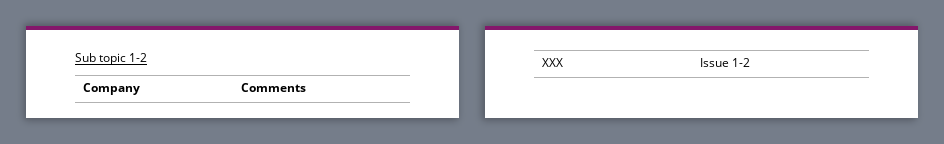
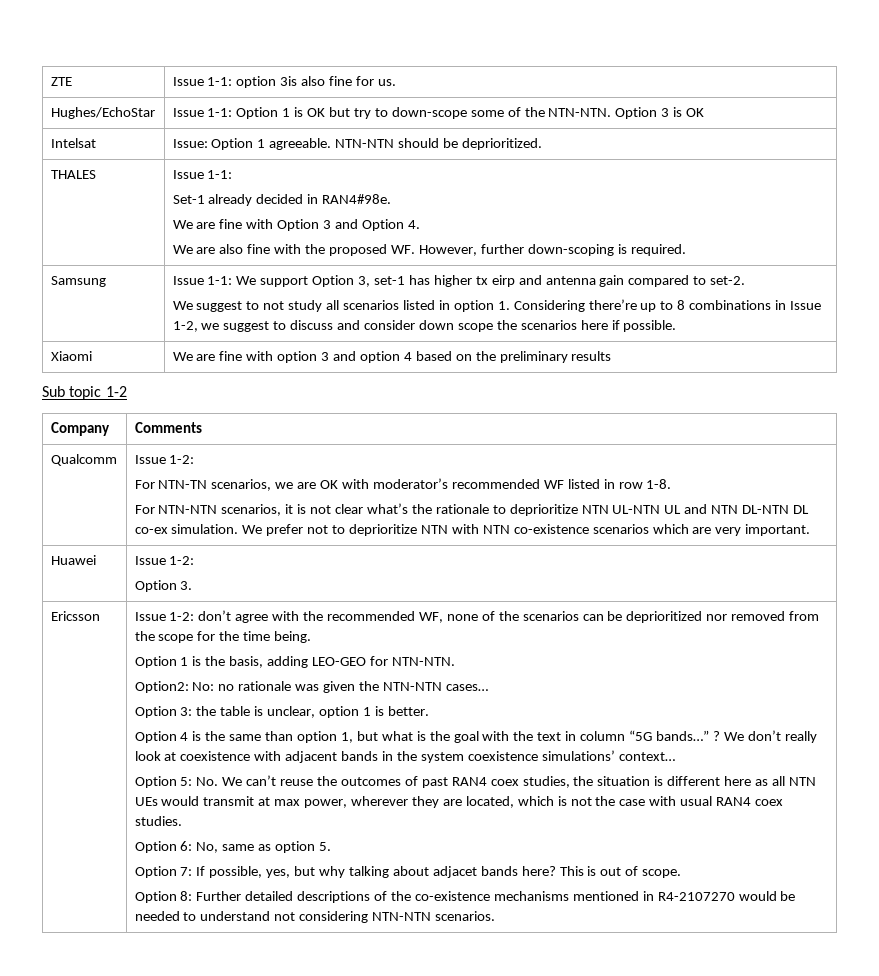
(75, 57) none -> [50,77,72,86] [172,76,396,88] [50,107,155,119] [172,107,705,119] [50,138,96,148] [172,138,542,150] [50,170,96,179] [172,170,233,179] [172,194,392,206] [172,219,420,231] [172,244,686,256] [50,276,106,287] [172,275,746,287] [172,299,822,312] [172,320,677,332] [50,351,92,361] [172,351,612,363] ZTE | Issue 1-1: option 3is also fine for us. // Hughes/EchoStar | Issue 1-1: Option 1 is OK but try to down-scope some of the NTN-NTN. Option 3 is OK // Intelsat | Issue: Option 1 agreeable. NTN-NTN should be deprioritized. // THALES | Issue 1-1: // Set-1 already decided in RAN4#98e. // We are fine with Option 3 and Option 4. // We are also fine with the proposed WF. However, further down-scoping is required. // Samsung | Issue 1-1: We support Option 3, set-1 has higher tx eirp and antenna gain compared to set-2. // We suggest to not study all scenarios listed in option 1. Considering there’re up to 8 combinations in Issue 1-2, we suggest to discuss and consider down scope the scenarios here if possible. // Xiaomi | We are fine with option 3 and option 4 based on the preliminary results //
[541,58,563,67] [699,58,751,67] XXX | Issue 1-2 -> [50,454,117,466] [134,455,195,464] [134,478,672,491] [134,503,810,516] [134,524,811,536] [50,555,96,565] [134,556,195,565] [134,580,193,592] [50,611,100,621] [134,610,820,623] [134,631,312,643] [134,656,455,668] [134,681,488,693] [134,706,429,718] [134,730,817,743] [134,750,675,763] [134,775,816,788] [134,796,784,808] [134,816,182,826] [134,841,332,853] [134,866,682,878] [134,891,796,903] [134,911,496,923] Qualcomm | Issue 1-2: // For NTN-TN scenarios, we are OK with moderator’s recommended WF listed in row 1-8. // For NTN-NTN scenarios, it is not clear what’s the rationale to deprioritize NTN UL-NTN UL and NTN DL-NTN DL co-ex simulation. We prefer not to deprioritize NTN with NTN co-existence scenarios which are very important. // Huawei | Issue 1-2: // Option 3. // Ericsson | Issue 1-2: don’t agree with the recommended WF, none of the scenarios can be deprioritized nor removed from the scope for the time being. // Option 1 is the basis, adding LEO-GEO for NTN-NTN. // Option2: No: no rationale was given the NTN-NTN cases… // Option 3: the table is unclear, option 1 is better. // Option 4 is the same than option 1, but what is the goal with the text in column “5G bands…” ? We don’t really look at coexistence with adjacent bands in the system coexistence simulations’ context… // Option 5: No. We can’t reuse the outcomes of past RAN4 coex studies, the situation is different here as all NTN UEs would transmit at max power, wherever they are located, which is not the case with usual RAN4 coex studies. // Option 6: No, same as option 5. // Option 7: If possible, yes, but why talking about adjacet bands here? This is out of scope. // Option 8: Further detailed descriptions of the co-existence mechanisms mentioned in R4-2107270 would be needed to understand not considering NTN-NTN scenarios.

